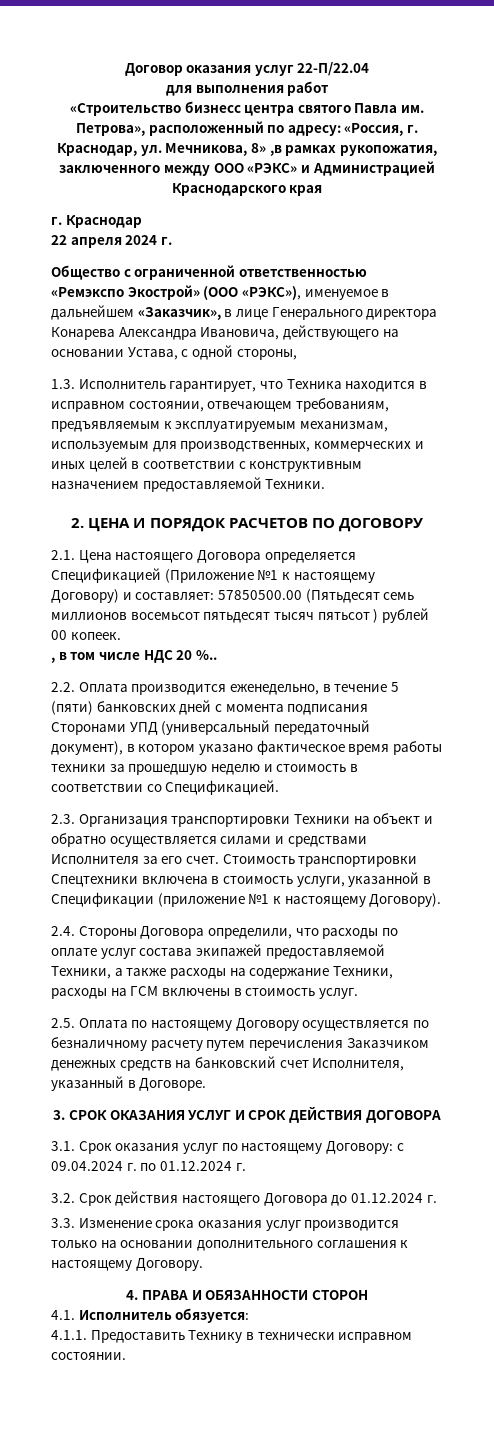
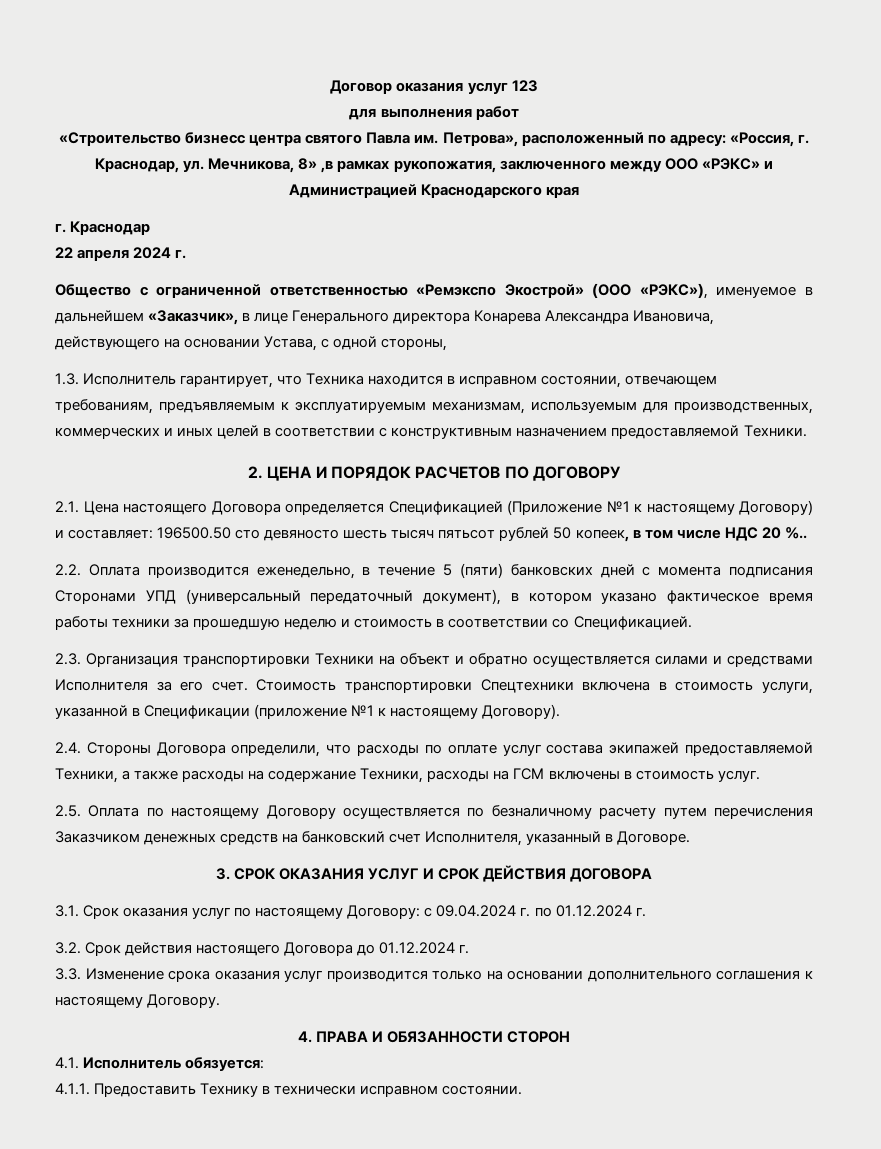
[297,62,370,76] 22-П/22.04 -> [511,80,538,92] 123
[217,589,415,603] [51,608,429,623] [51,630,121,640] [51,657,55,663] 57850500.00 (Пятьдесят семь миллионов восемьсот пятьдесят тысяч пятьсот ) рублей 00 копеек. // , -> [157,527,629,542] 196500.50 сто девяносто шесть тысяч пятьсот рублей 50 копеек,

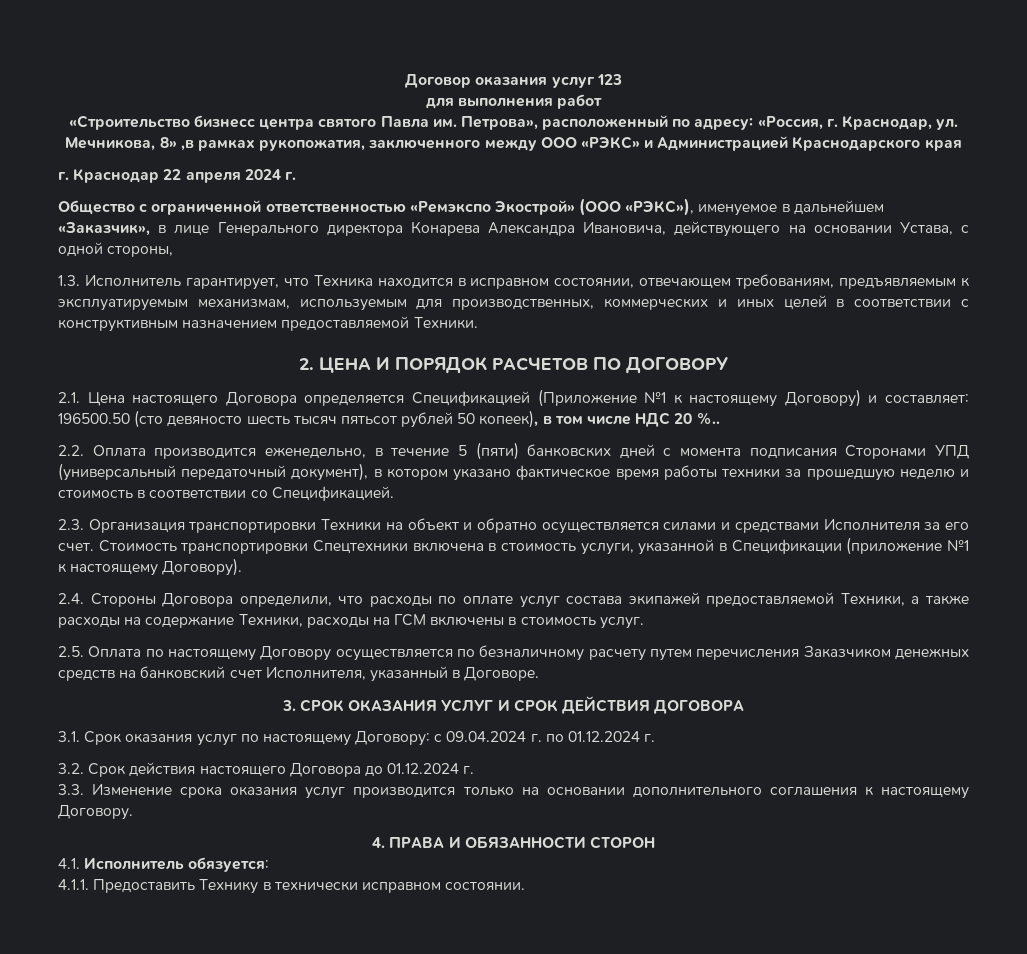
(151, 228) // -> (160, 175) none
[235,529,261,539] сто -> [134,410,164,428] (сто
[575,529,629,542] копеек, -> [479,410,539,428] копеек),

